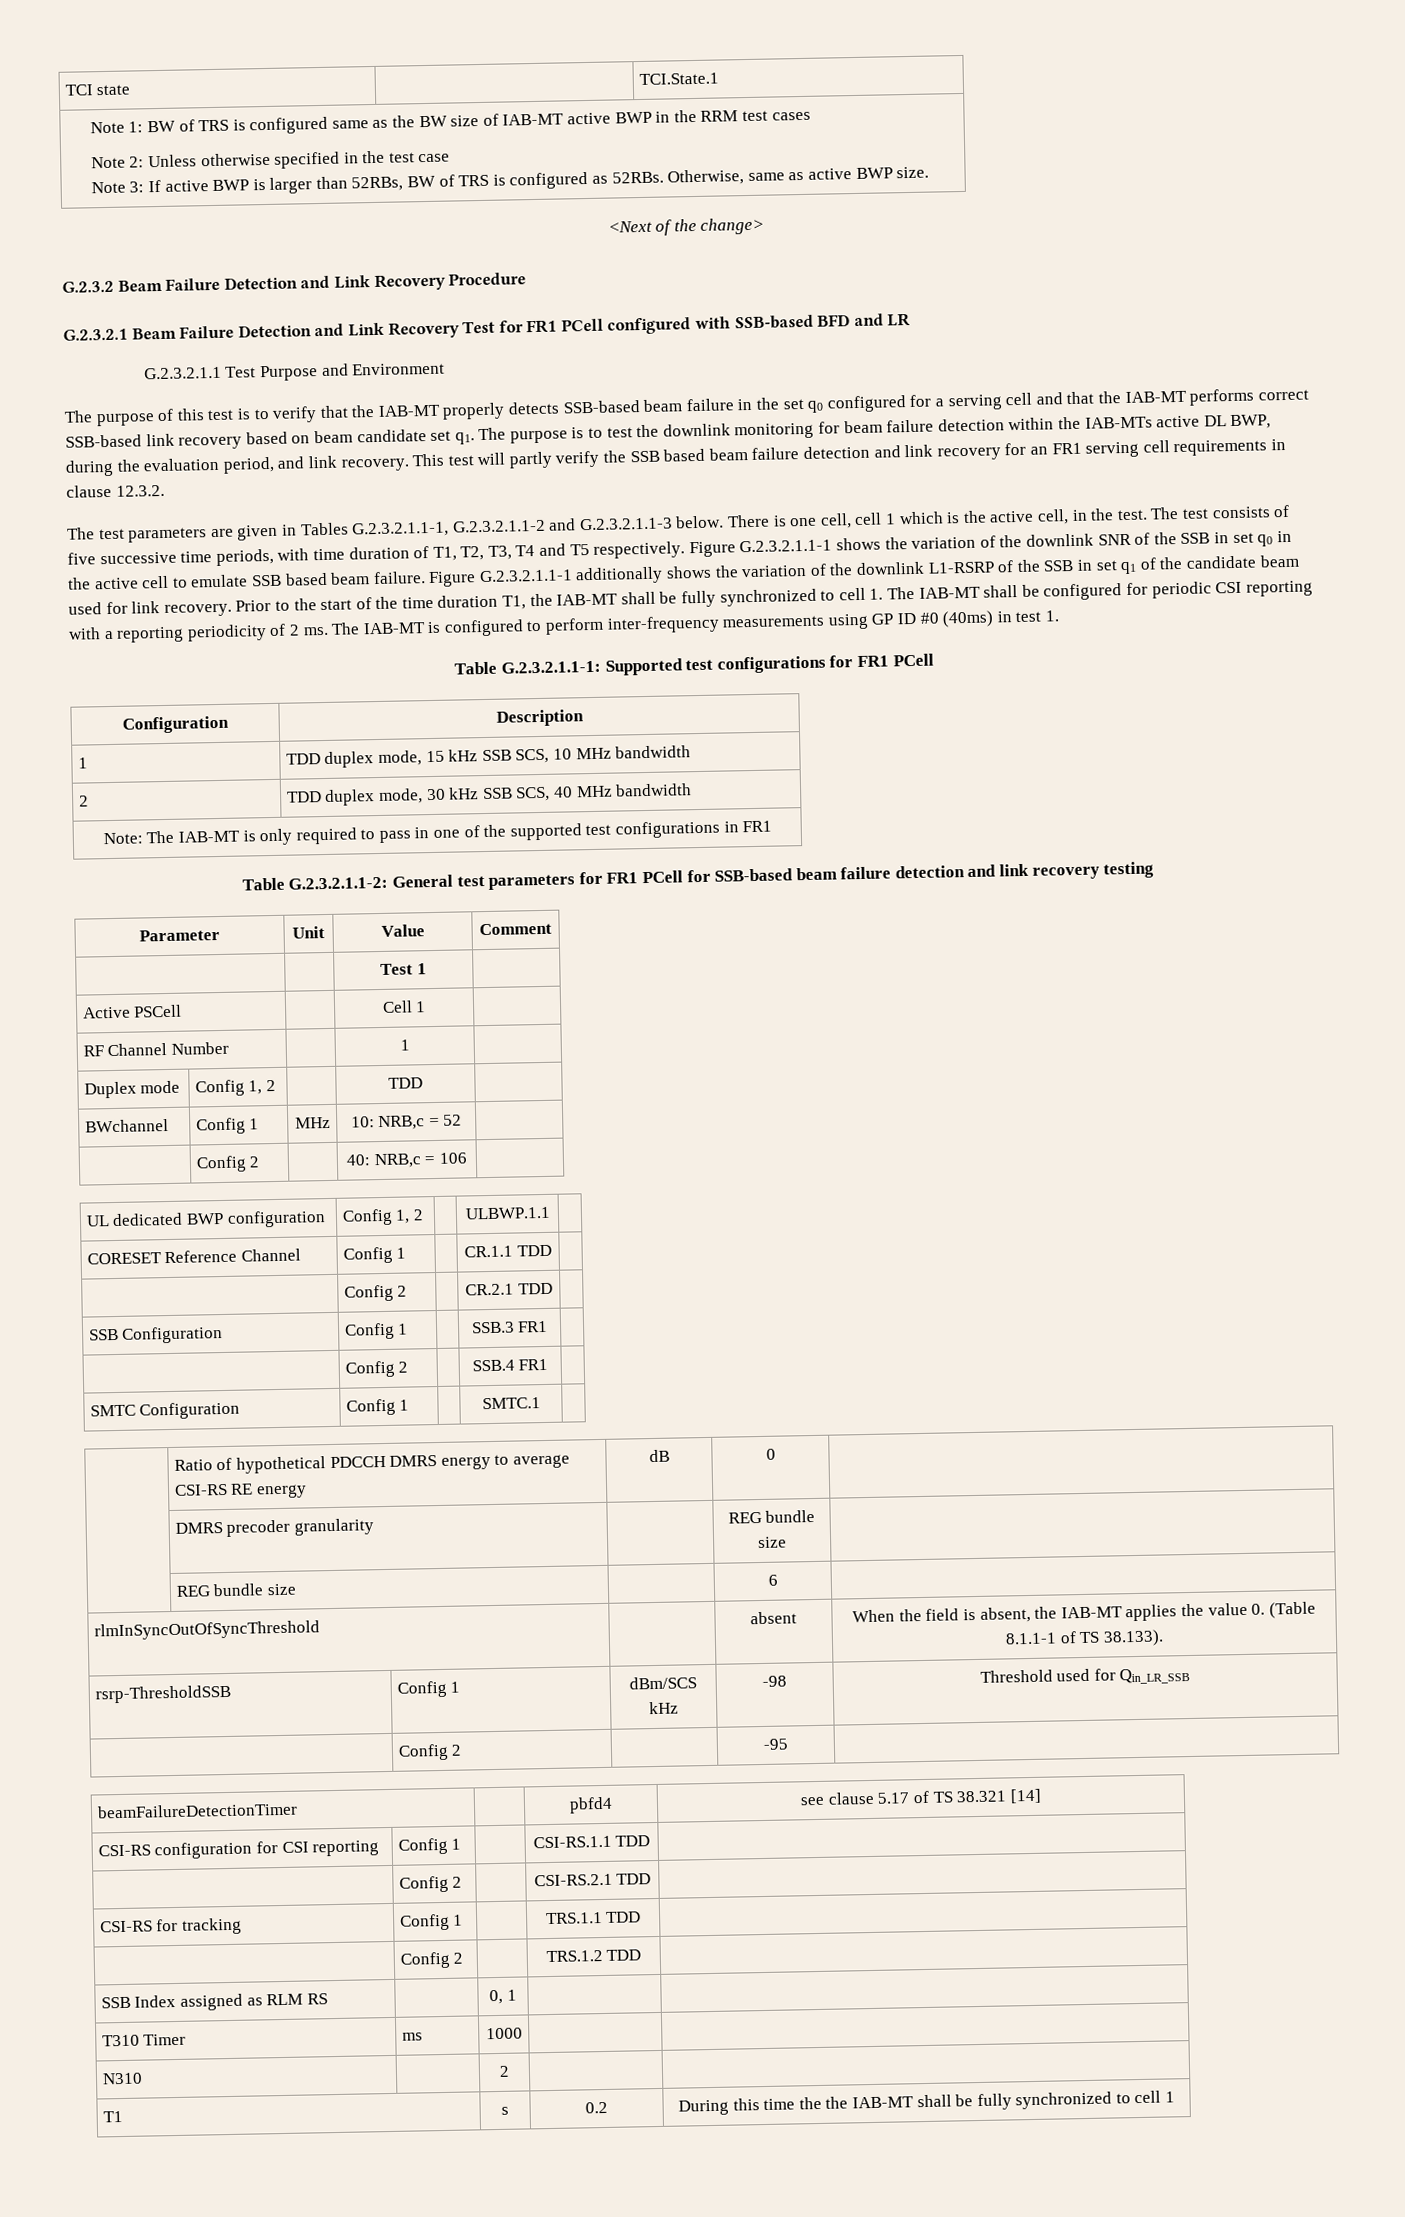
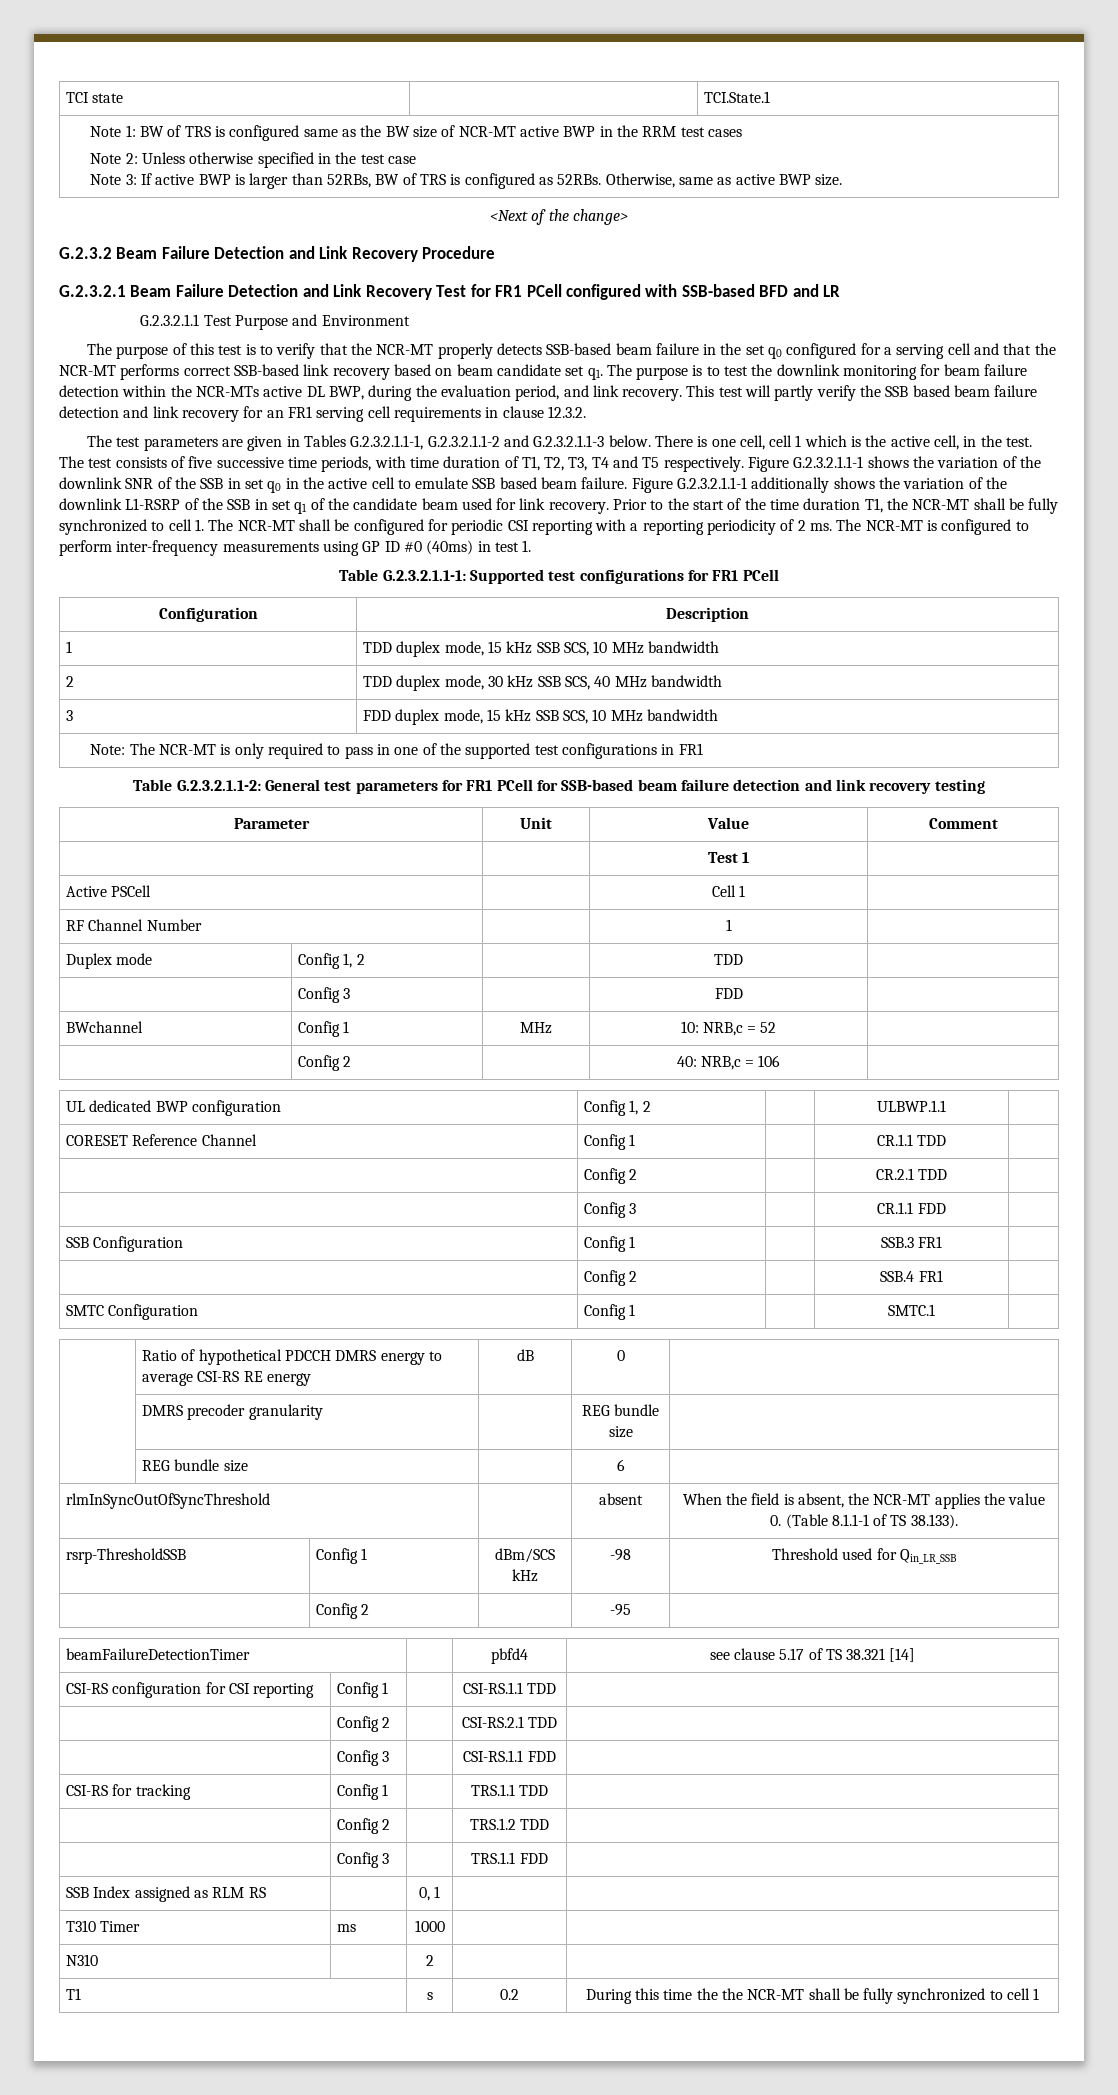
[502,113,565,126] IAB-MT -> [458,126,516,137] NCR-MT
[377,404,441,417] IAB-MT -> [376,344,434,355] NCR-MT
[1124,390,1187,403] IAB-MT -> [59,365,116,376] NCR-MT
[1084,416,1153,429] IAB-MTs -> [195,386,259,397] NCR-MTs
[556,593,619,606] IAB-MT -> [912,499,970,510] NCR-MT
[918,586,981,599] IAB-MT -> [237,520,295,531] NCR-MT
[362,622,426,635] IAB-MT -> [865,520,923,531] NCR-MT
(693, 790) none -> [66,710,74,721] [363,709,718,725] // 3 | FDD duplex mode, 15 kHz SSB SCS, 10 MHz bandwidth
[177,830,240,843] IAB-MT -> [159,744,217,755] NCR-MT
(423, 1083) none -> [298,987,351,1003] [714,988,743,999] // | Config 3 | | FDD |
(553, 1288) none -> [584,1202,637,1218] [877,1202,946,1214] // | Config 3 | | CR.1.1 FDD |
[1060,1606,1123,1619] IAB-MT -> [873,1494,931,1505] NCR-MT
(652, 1879) none -> [337,1750,390,1766] [463,1750,556,1762] // | Config 3 | | CSI-RS.1.1 FDD |
(642, 1955) none -> [337,1852,390,1868] [471,1852,548,1864] // | Config 3 | | TRS.1.1 FDD |
[851,2096,914,2109] IAB-MT -> [747,1989,805,2000] NCR-MT

